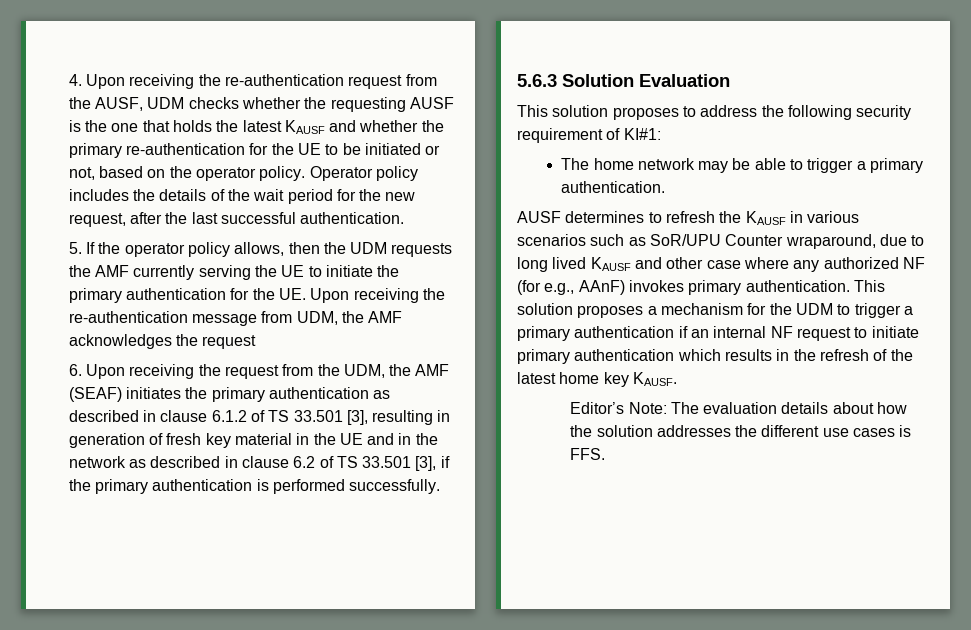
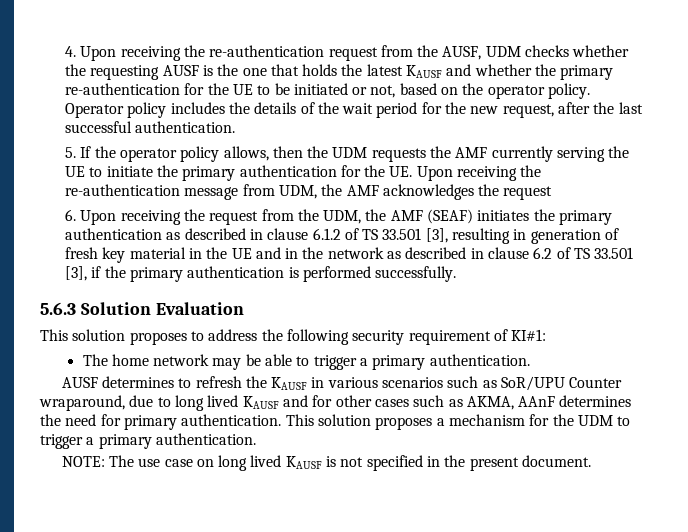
[666,257,925,272] [517,280,684,295] other case where any authorized NF (for e.g., AAnF) invokes -> [312,395,632,410] [40,414,121,426] for other cases such as AKMA, AAnF determines the need for
[574,326,919,341] [517,349,913,364] [517,372,677,387] [570,402,908,414] [570,425,912,437] [570,448,606,460] authentication if an internal NF request to initiate primary authentication which results in the refresh of the latest home key KAUSF. // Editor’s Note: The evaluation details about how the solution addresses the different use cases is FFS. -> [155,433,256,445] [61,455,592,471] authentication. // NOTE: The use case on long lived KAUSF is not specified in the present document.

